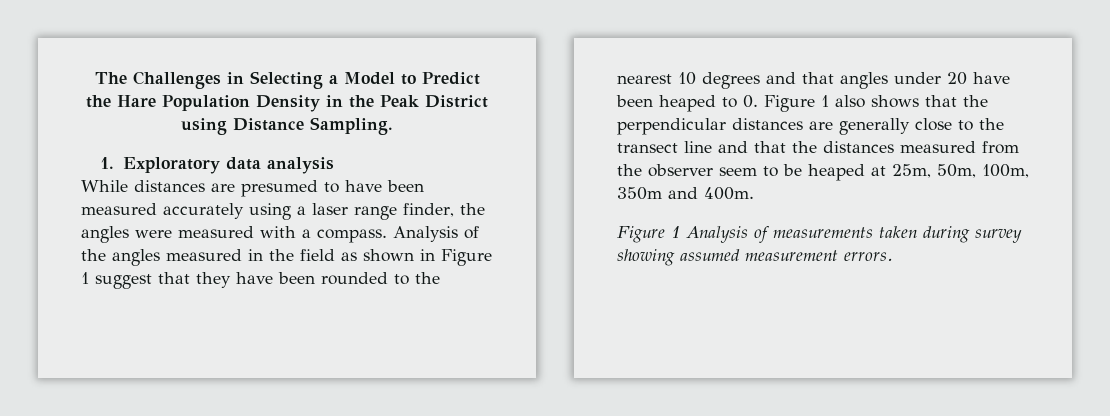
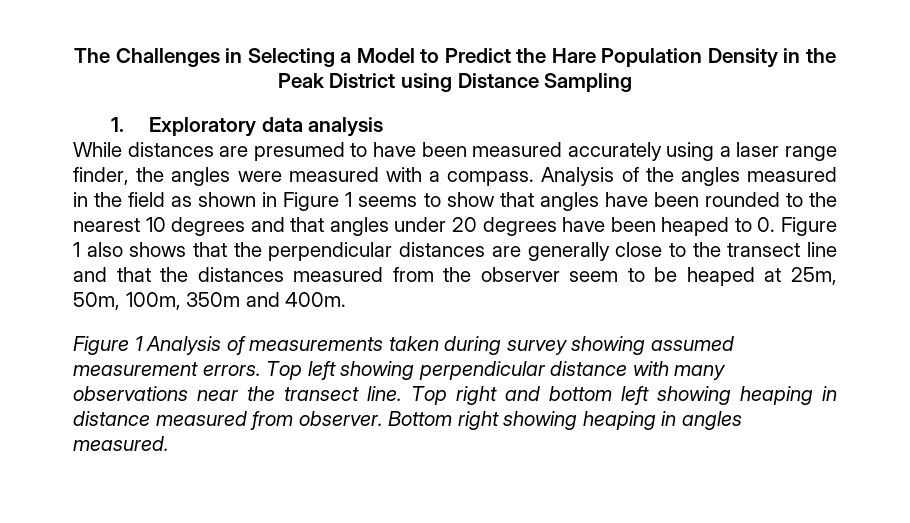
[310,117,393,135] Sampling. -> [544,73,633,92] Sampling
[95,272,231,289] suggest that they -> [358,192,599,211] seems to show that angles
(967, 78) none -> [482,217,557,236] degrees
(893, 256) none -> [266,361,727,380] [73,386,837,405] [73,411,742,430] [73,436,169,451] Top left showing perpendicular distance with many observations near the transect line. Top right and bottom left showing heaping in distance measured from observer. Bottom right showing heaping in angles measured.

